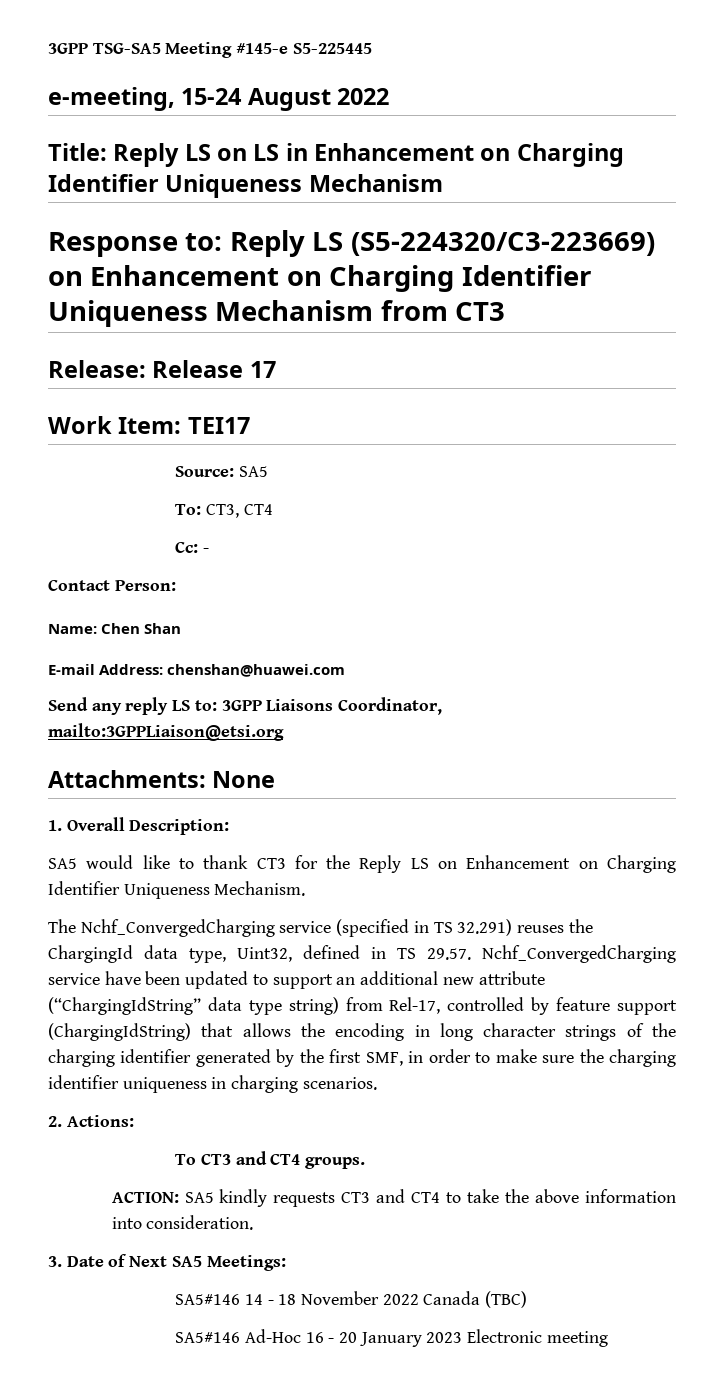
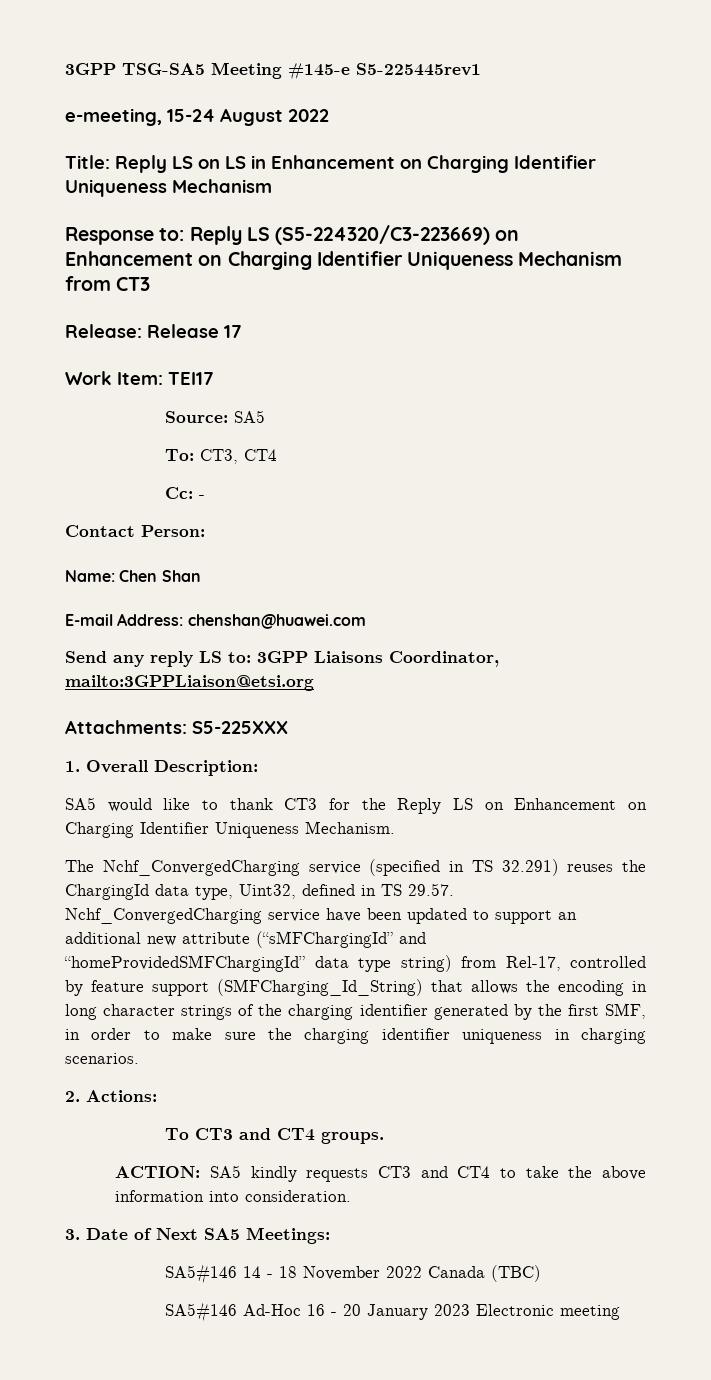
[292,43,372,54] S5-225445 -> [356,63,481,76] S5-225445rev1
[48,770,276,788] Attachments: None -> [65,720,288,734] Attachments: S5-225XXX
[48,997,201,1015] (“ChargingIdString” -> [256,931,426,948] [64,955,305,972] (“sMFChargingId” and “homeProvidedSMFChargingId”
[48,1023,191,1041] (ChargingIdString) -> [217,979,423,996] (SMFCharging_Id_String)

